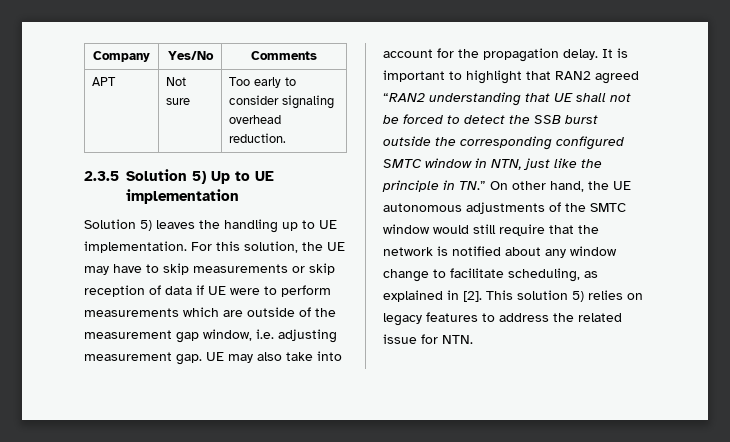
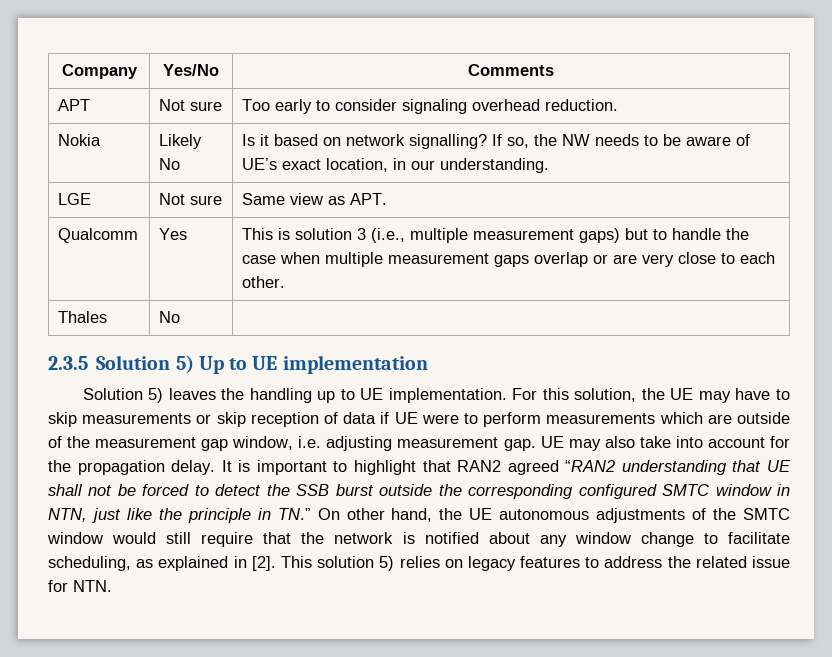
(287, 138) none -> [58,134,102,146] [159,134,203,149] [159,158,181,170] [242,134,751,149] [242,158,550,173] [58,193,92,205] [159,193,223,205] [242,193,388,205] [58,228,139,243] [159,228,188,240] [242,228,750,243] [242,252,776,267] [242,276,286,288] [58,311,108,323] [159,311,181,323] // Nokia | Likely No | Is it based on network signalling? If so, the NW needs to be aware of UE’s exact location, in our understanding. // LGE | Not sure | Same view as APT. // Qualcomm | Yes | This is solution 3 (i.e., multiple measurement gaps) but to handle the case when multiple measurement gaps overlap or are very close to each other. // Thales | No |

